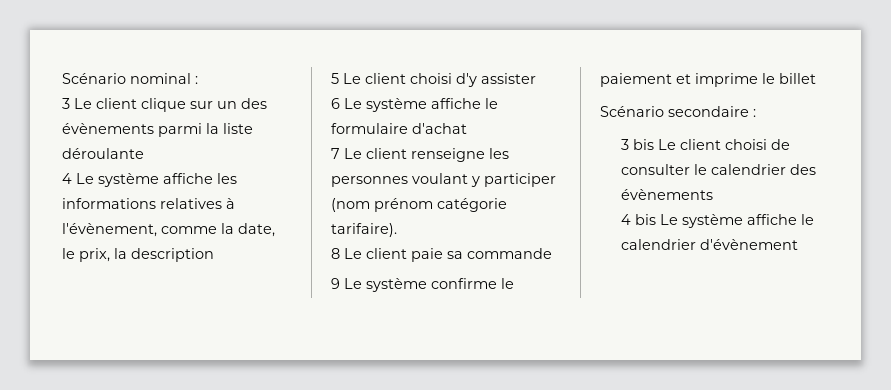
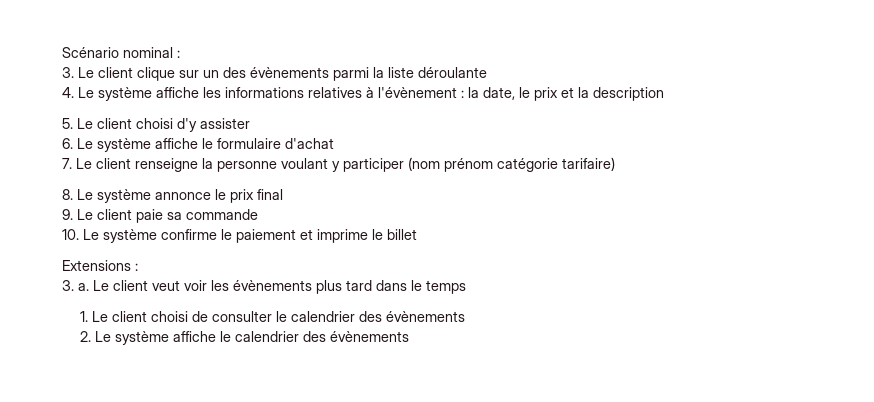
[62,98,70,109] 3 -> [62,67,74,78] 3.
[62,173,72,184] 4 -> [62,87,74,98] 4.
[62,223,217,237] l'évènement, comme -> [378,87,464,98] l'évènement :
[79,248,110,262] prix, -> [534,87,574,101] prix et
[331,73,339,84] 5 -> [62,118,73,129] 5.
[331,98,340,109] 6 -> [62,138,73,149] 6.
[331,148,340,159] 7 -> [62,158,72,169] 7.
[489,148,509,159] [331,176,408,187] les personnes -> [202,158,277,172] la personne
[331,223,397,237] [331,248,340,259] tarifaire). // 8 -> [562,157,615,171] [62,189,283,203] [62,209,73,220] tarifaire) // 8. Le système annonce le prix final // 9.
[331,278,340,289] 9 -> [62,229,79,240] 10.
[600,106,756,117] [620,139,654,150] Scénario secondaire : // 3 bis -> [62,260,138,271] [62,280,466,294] [79,311,88,322] Extensions : // 3. a. Le client veut voir les évènements plus tard dans le temps // 1.
[620,214,656,225] 4 bis -> [79,331,91,342] 2.
[699,239,798,250] d'évènement -> [302,331,409,342] des évènements

